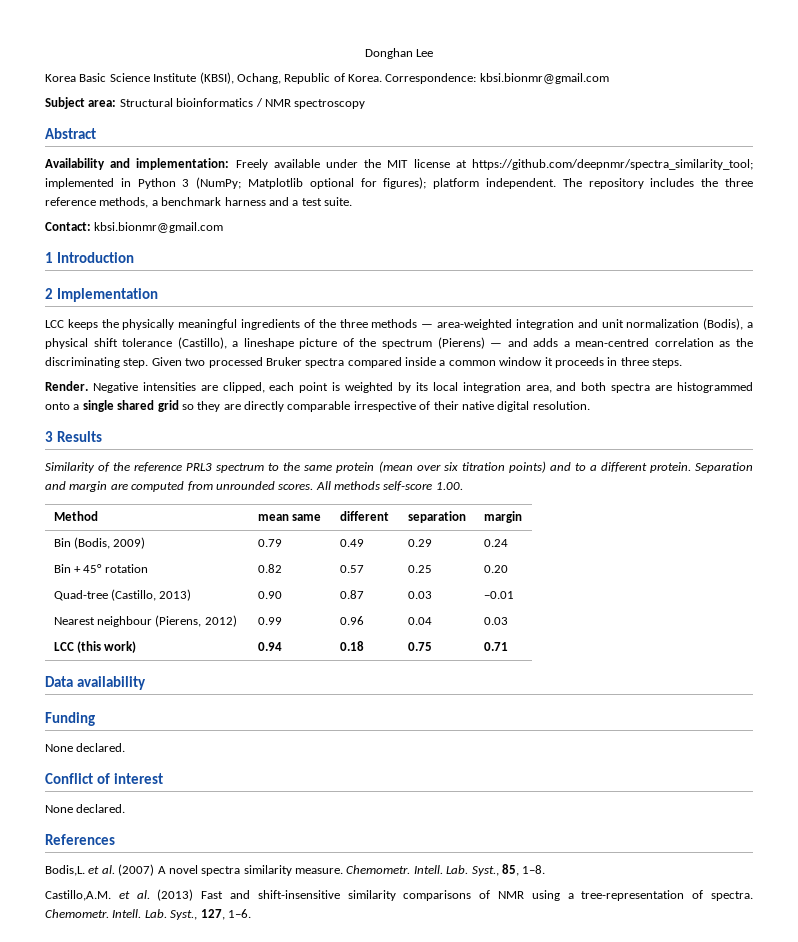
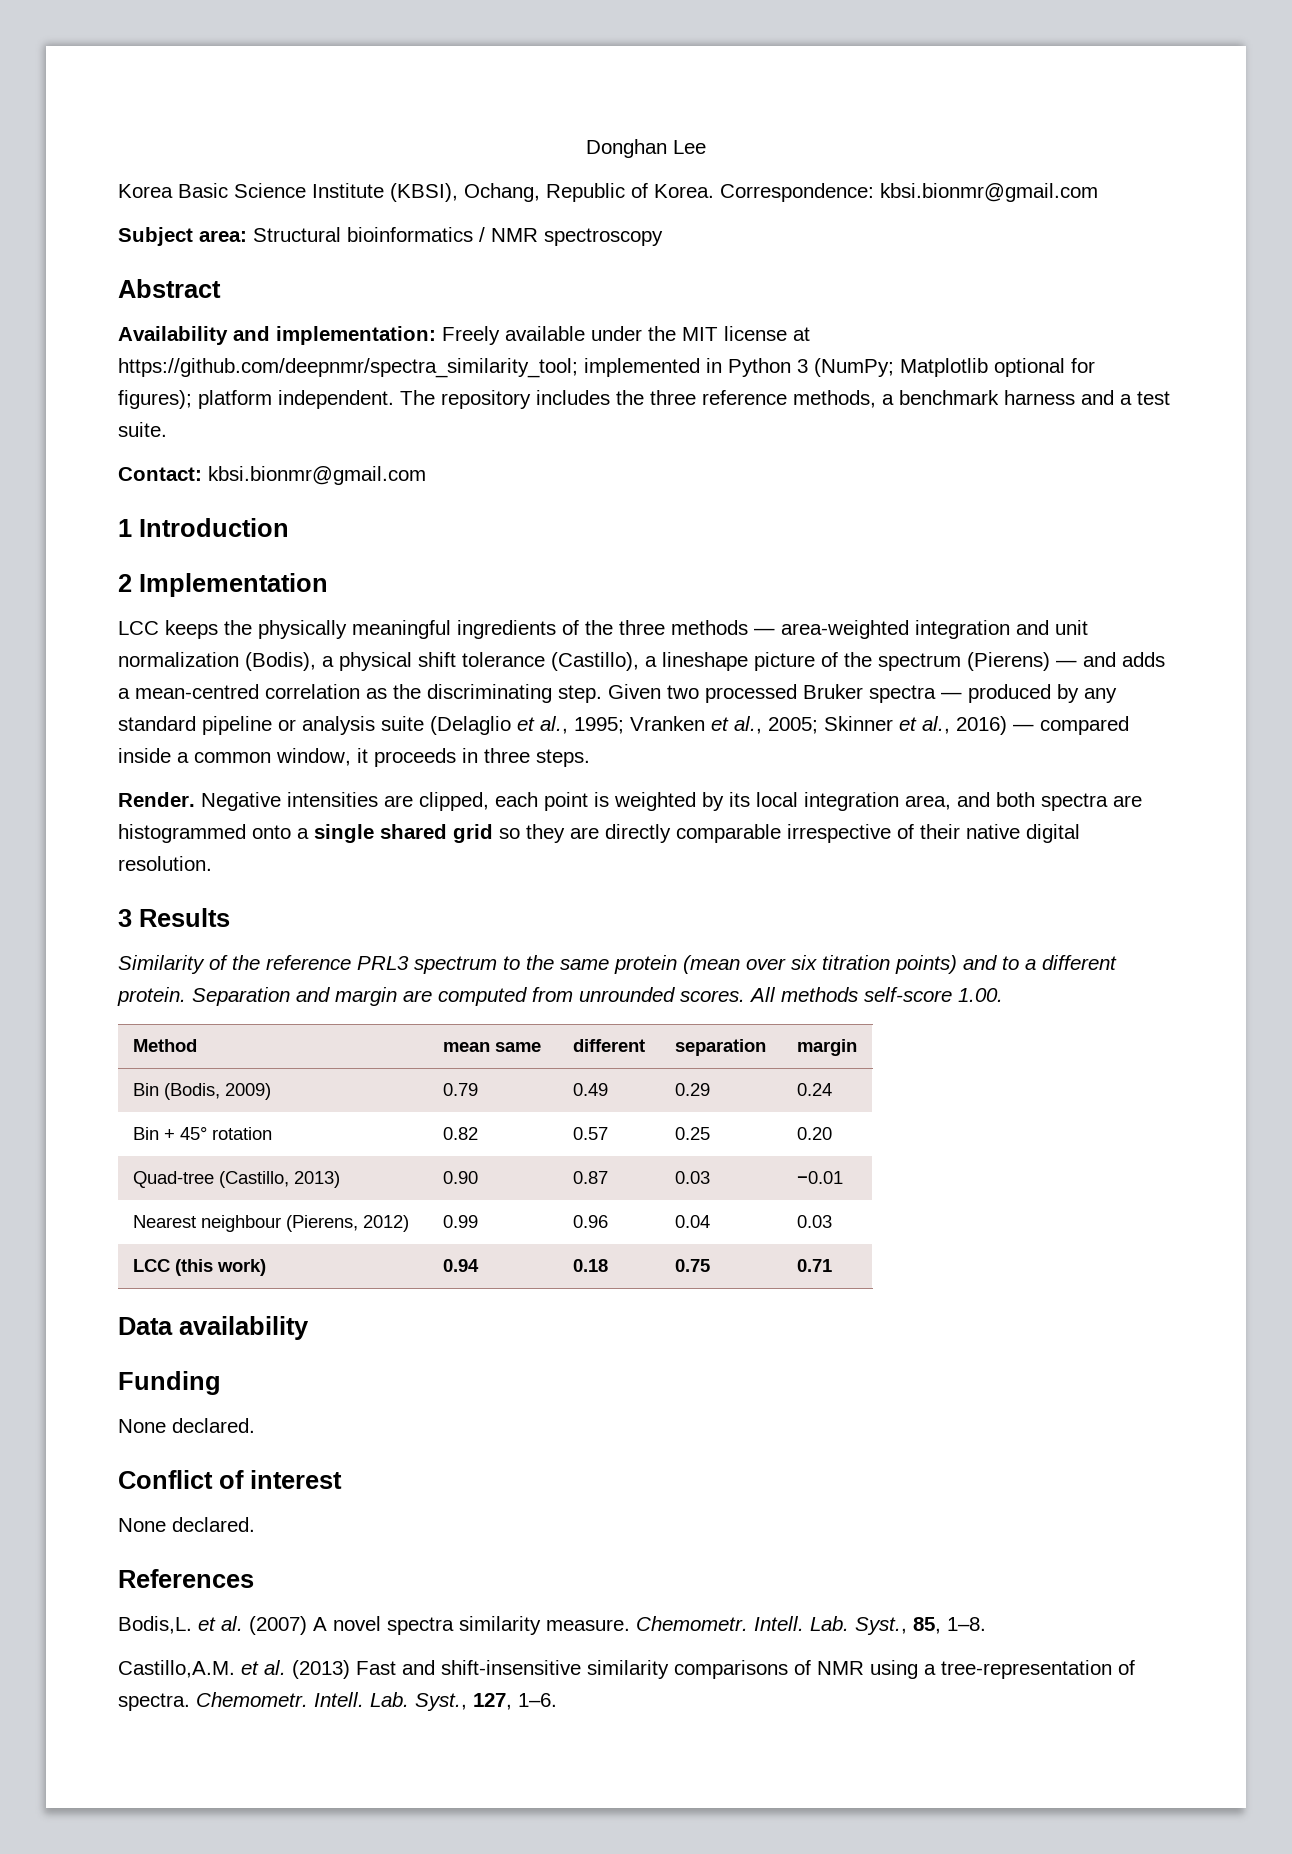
(345, 363) none -> [941,684,1117,703] [118,716,1034,735] — produced by any standard pipeline or analysis suite (Delaglio et al., 1995; Vranken et al., 2005; Skinner et al., 2016) —
[499,357,543,366] window -> [276,748,351,766] window,

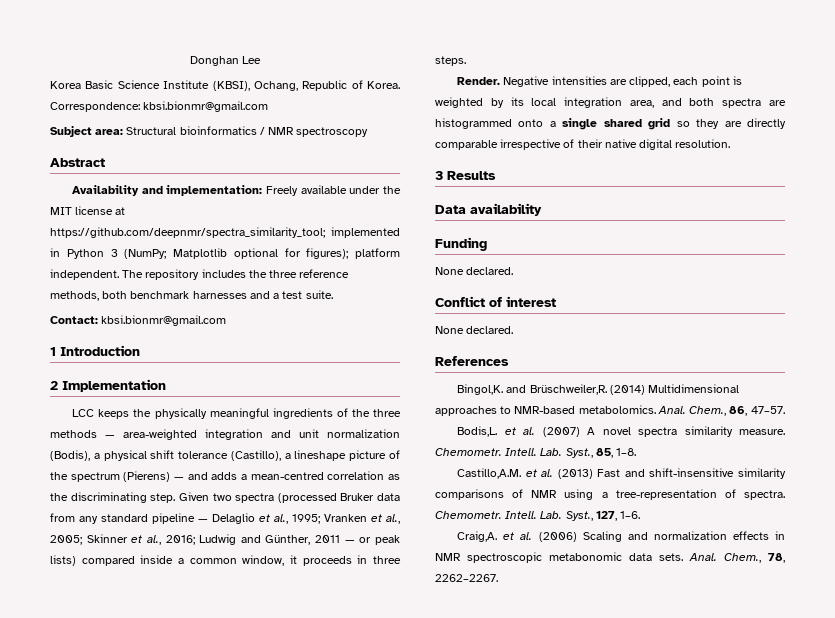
[882,390,1075,405] a benchmark harness -> [102,291,247,299] both benchmark harnesses
[705,684,1117,703] [118,716,511,735] processed Bruker spectra — produced by any standard pipeline or analysis suite (Delaglio -> [235,493,400,503] [50,513,255,524] spectra (processed Bruker data from any standard pipeline — Delaglio
[956,716,1034,735] 2016) — -> [165,534,400,545] [50,555,76,566] 2016; Ludwig and Günther, 2011 — or peak lists)
[118,955,1117,974] [117,987,1003,1006] [132,1039,197,1052] [442,1042,541,1052] [572,1039,645,1052] [674,1039,766,1056] [796,1039,857,1056] [132,1083,271,1100] [442,1083,478,1096] [572,1083,608,1096] [674,1083,710,1096] [796,1083,832,1096] [132,1126,272,1140] [442,1127,478,1140] [572,1127,608,1140] [674,1127,710,1140] [796,1127,832,1140] [132,1171,340,1188] [442,1171,478,1184] [572,1171,608,1184] [674,1171,710,1184] [796,1171,843,1184] [132,1215,409,1232] [442,1215,478,1228] [572,1215,608,1228] [674,1215,710,1228] [796,1215,832,1228] [132,1259,266,1276] [442,1259,479,1272] [572,1259,608,1272] [674,1259,710,1272] [796,1259,832,1272] // Similarity of the reference PRL3 spectrum to the same protein (mean over six titration points) and to a different protein. Separation and margin are computed from unrounded scores. All methods self-score 1.00. // Method | mean same | different | separation | margin // Bin (Bodis, 2009) | 0.79 | 0.49 | 0.29 | 0.24 // Bin + 45° rotation | 0.82 | 0.57 | 0.25 | 0.20 // Quad-tree (Castillo, 2013) | 0.90 | 0.87 | 0.03 | −0.01 // Nearest neighbour (Pierens, 2012) | 0.99 | 0.96 | 0.04 | 0.03 // LCC (this work) | 0.94 | 0.18 | 0.75 | 0.71 -> (496, 175) none
(254, 1578) none -> [457,384,740,395] [435,405,785,416] // Bingol,K. and Brüschweiler,R. (2014) Multidimensional approaches to NMR-based metabolomics. Anal. Chem., 86, 47–57.
(557, 1700) none -> [457,531,785,542] [435,552,785,563] [435,574,498,582] // Craig,A. et al. (2006) Scaling and normalization effects in NMR spectroscopic metabonomic data sets. Anal. Chem., 78, 2262–2267.

